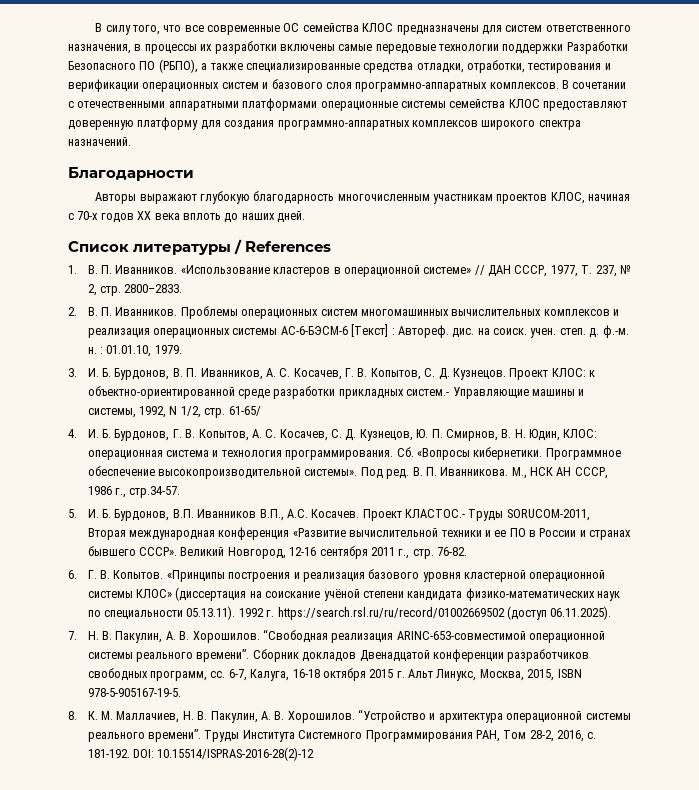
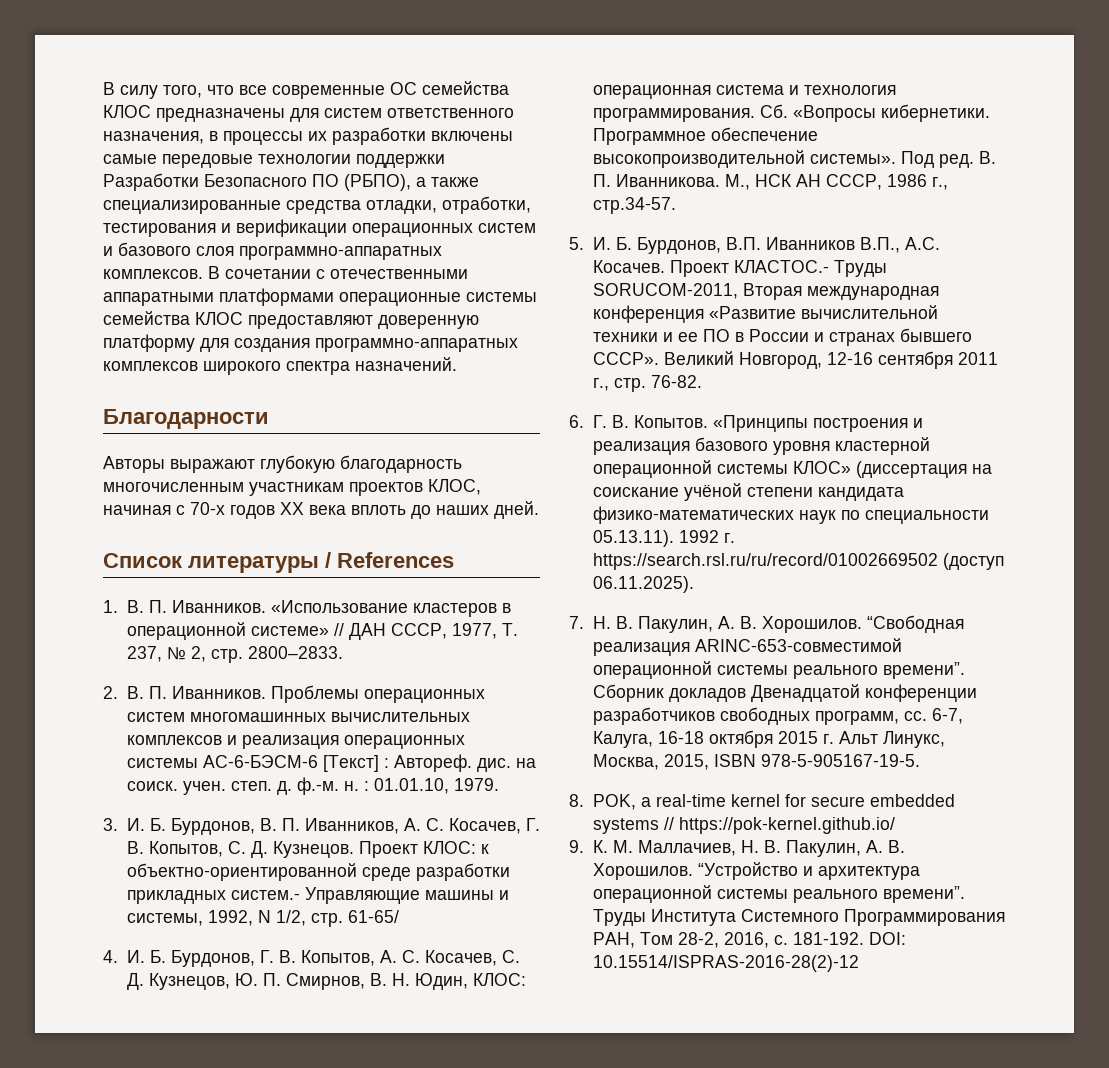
(77, 715) none -> [592,794,955,810] [592,817,895,834] [569,840,584,853] POK, a real-time kernel for secure embedded systems // https://pok-kernel.github.io/ // 9.

